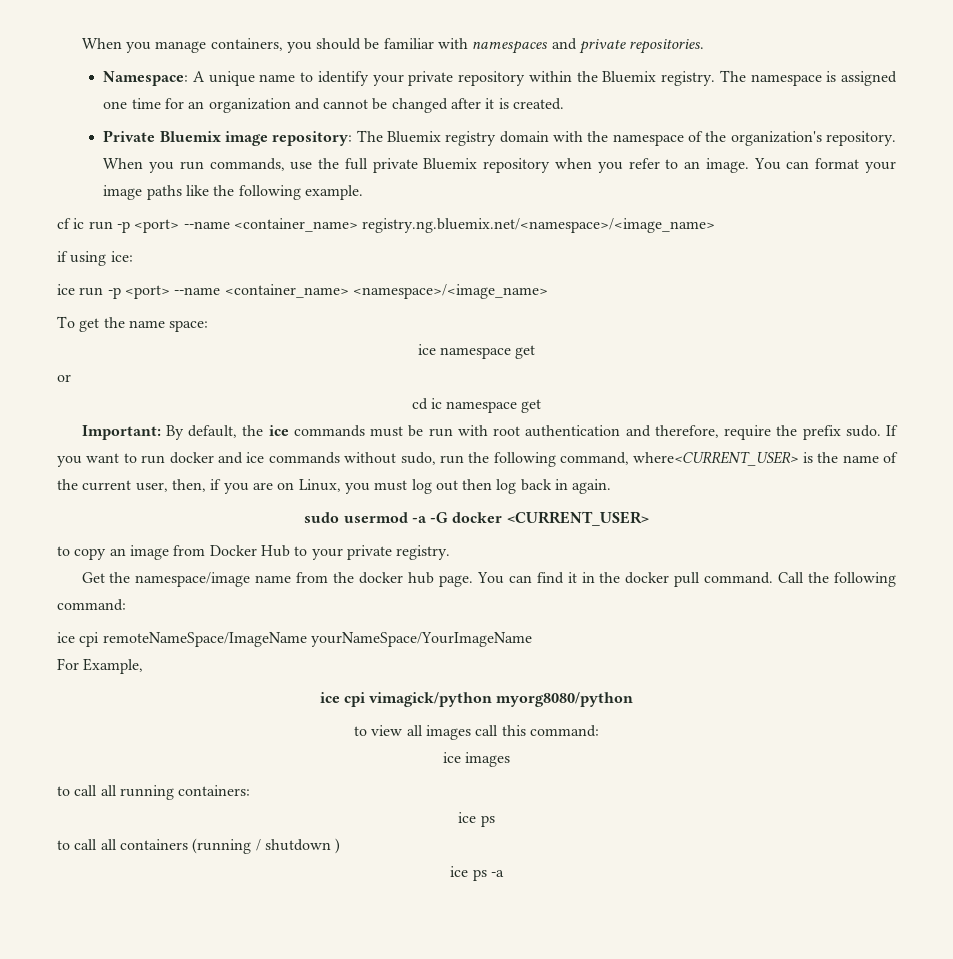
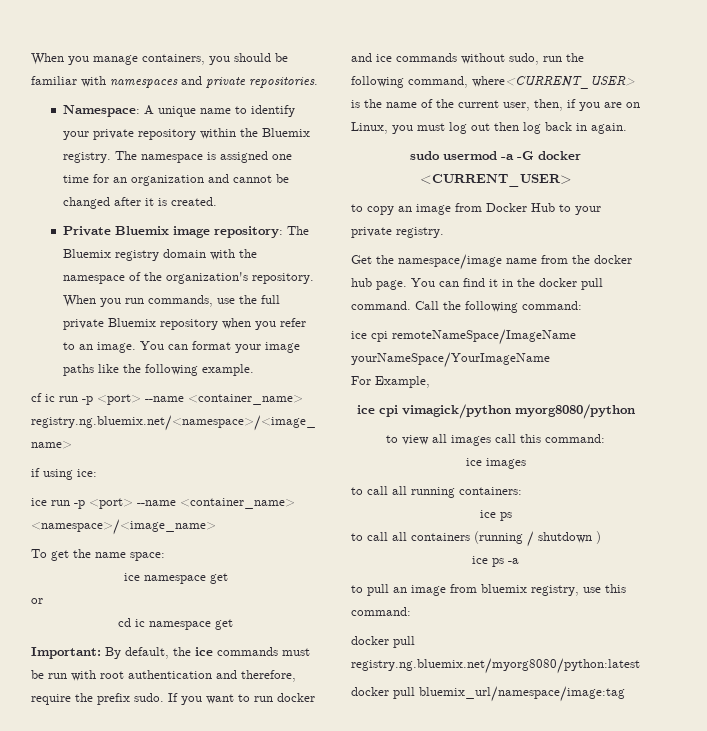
(504, 873) none -> [351,584,626,596] [351,607,411,616] [351,636,415,648] [351,658,640,674] [351,686,625,702] // to pull an image from bluemix registry, use this command: // docker pull registry.ng.bluemix.net/myorg8080/python:latest // docker pull bluemix_url/namespace/image:tag

